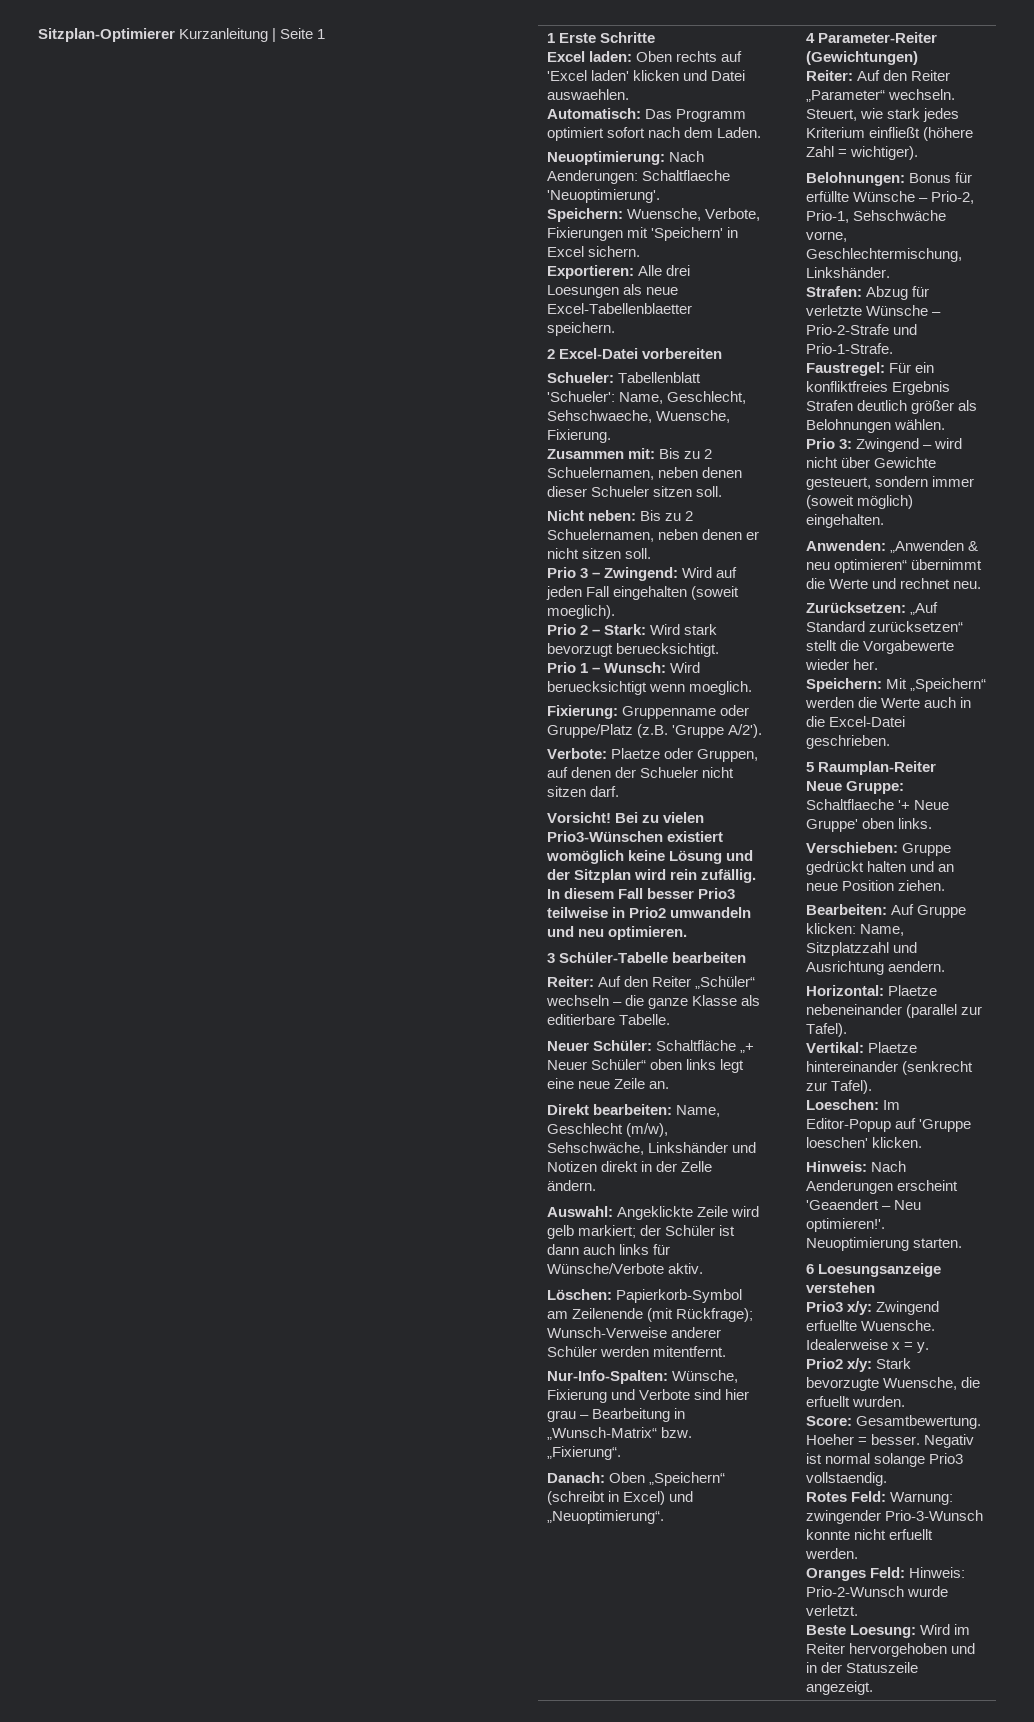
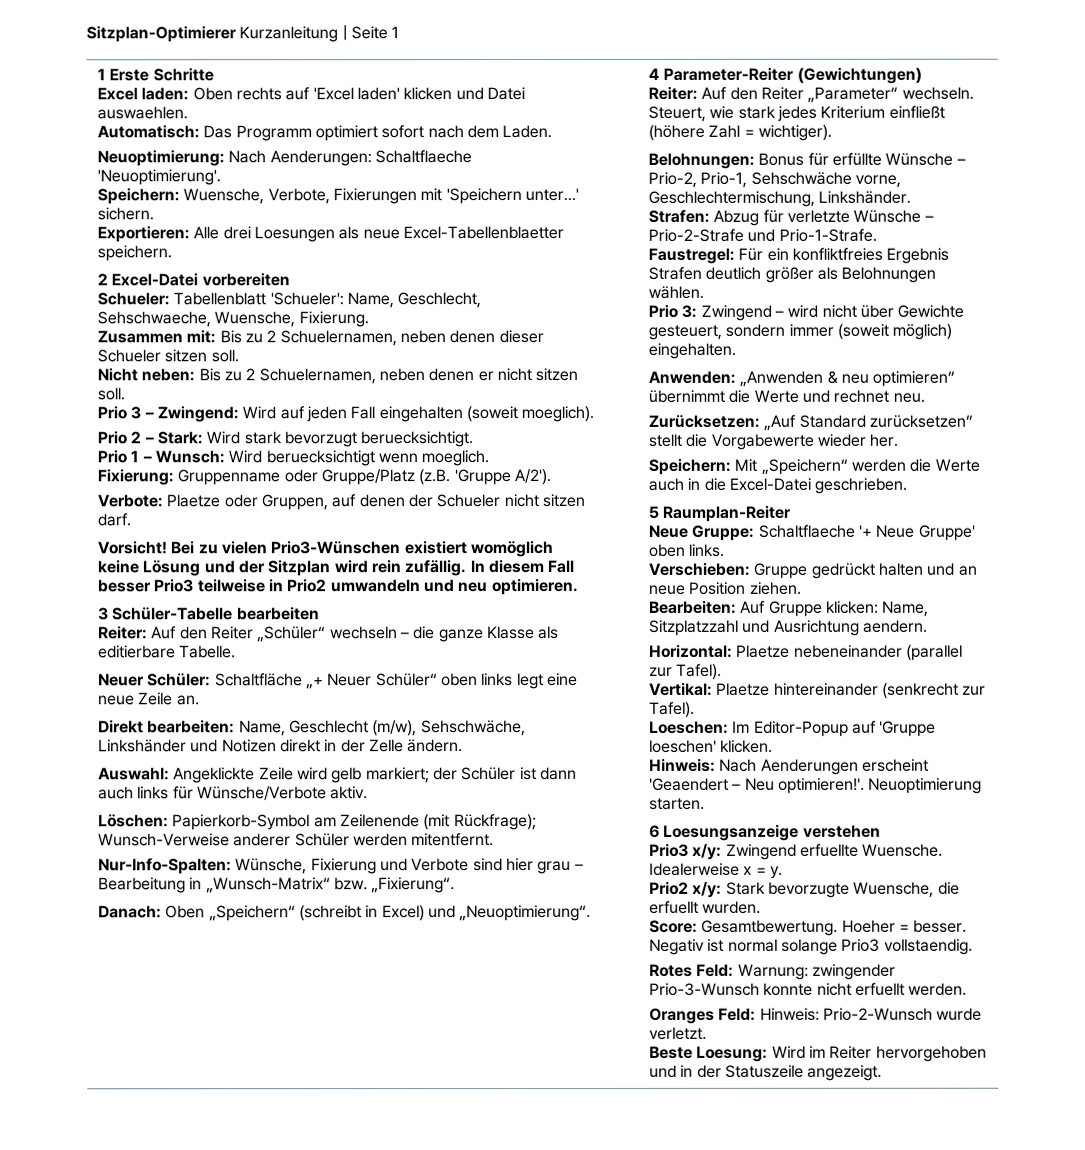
[651,227,739,241] [547,246,585,257] 'Speichern' in Excel -> [445,187,580,205] 'Speichern unter…'

